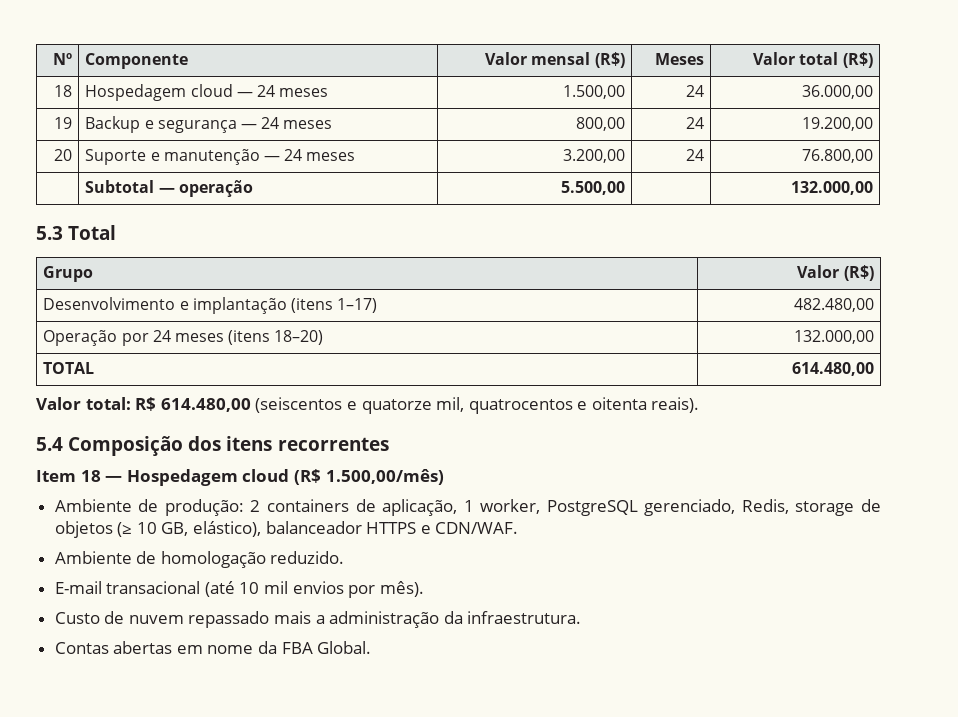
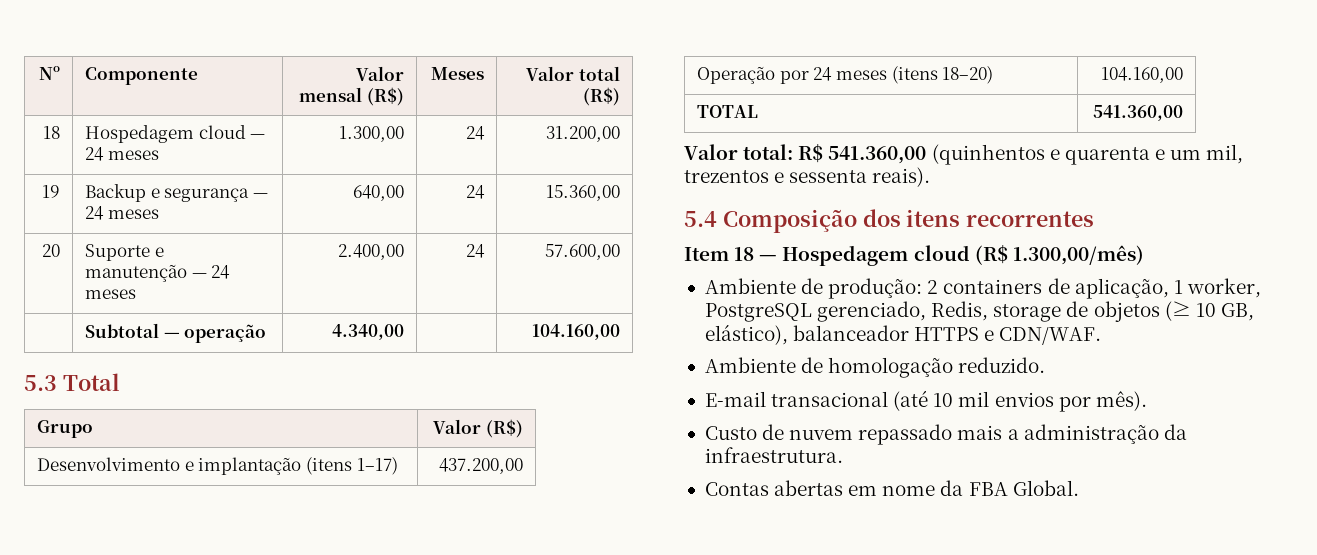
[562,85,625,99] [685,85,704,97] [801,85,873,99] 1.500,00 | 24 | 36.000,00 -> [338,126,404,142] [465,126,485,140] [545,126,620,142] 1.300,00 | 24 | 31.200,00
[575,117,625,131] [685,117,704,129] [801,117,873,131] 800,00 | 24 | 19.200,00 -> [352,185,404,201] [465,185,485,199] [545,185,620,201] 640,00 | 24 | 15.360,00
[562,149,625,163] [685,149,704,161] [801,149,873,163] 3.200,00 | 24 | 76.800,00 -> [337,244,404,260] [465,244,485,258] [544,244,620,260] 2.400,00 | 24 | 57.600,00
[560,181,625,195] [790,181,873,195] 5.500,00 | | 132.000,00 -> [331,324,404,340] [531,324,620,340] 4.340,00 | | 104.160,00
[793,298,874,312] 482.480,00 -> [438,458,523,474] 437.200,00
[793,330,874,344] 132.000,00 -> [1100,67,1183,83] 104.160,00
[791,362,874,376] 614.480,00 -> [1092,105,1183,121] 541.360,00
[160,397,647,414] 614.480,00 (seiscentos e quatorze mil, quatrocentos e oitenta -> [828,144,1244,165] [684,170,868,183] 541.360,00 (quinhentos e quarenta e um mil, trezentos e sessenta
[325,469,444,485] 1.500,00/mês) -> [1012,245,1144,265] 1.300,00/mês)

